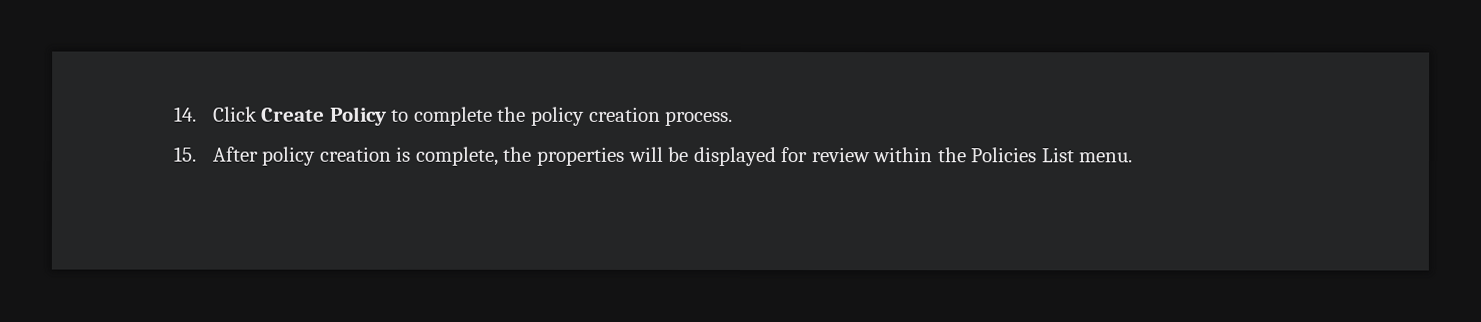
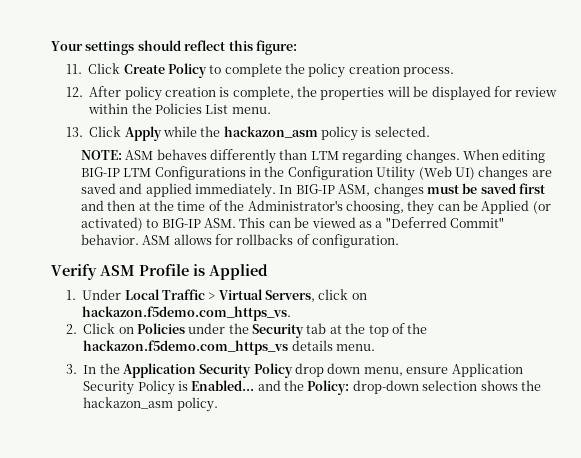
[174,106,198,122] 14. -> [51,40,297,55] [65,64,82,74] Your settings should reflect this figure: // 11.
[173,146,198,162] 15. -> [65,87,83,97] 12.
(1134, 157) none -> [65,126,430,141] [80,149,546,164] [80,166,552,181] [80,183,546,198] [80,200,551,215] [80,217,505,231] [80,234,400,248] [51,264,268,280] [65,289,367,302] [82,306,292,321] [65,323,428,338] [83,340,375,355] [65,363,523,378] [83,380,541,395] [83,397,218,412] // 13. Click Apply while the hackazon_asm policy is selected. // NOTE: ASM behaves differently than LTM regarding changes. When editing BIG-IP LTM Configurations in the Configuration Utility (Web UI) changes are saved and applied immediately. In BIG-IP ASM, changes must be saved first and then at the time of the Administrator's choosing, they can be Applied (or activated) to BIG-IP ASM. This can be viewed as a "Deferred Commit" behavior. ASM allows for rollbacks of configuration. // Verify ASM Profile is Applied // 1. Under Local Traffic > Virtual Servers, click on hackazon.f5demo.com_https_vs. // 2. Click on Policies under the Security tab at the top of the hackazon.f5demo.com_https_vs details menu. // 3. In the Application Security Policy drop down menu, ensure Application Security Policy is Enabled... and the Policy: drop-down selection shows the hackazon_asm policy.

